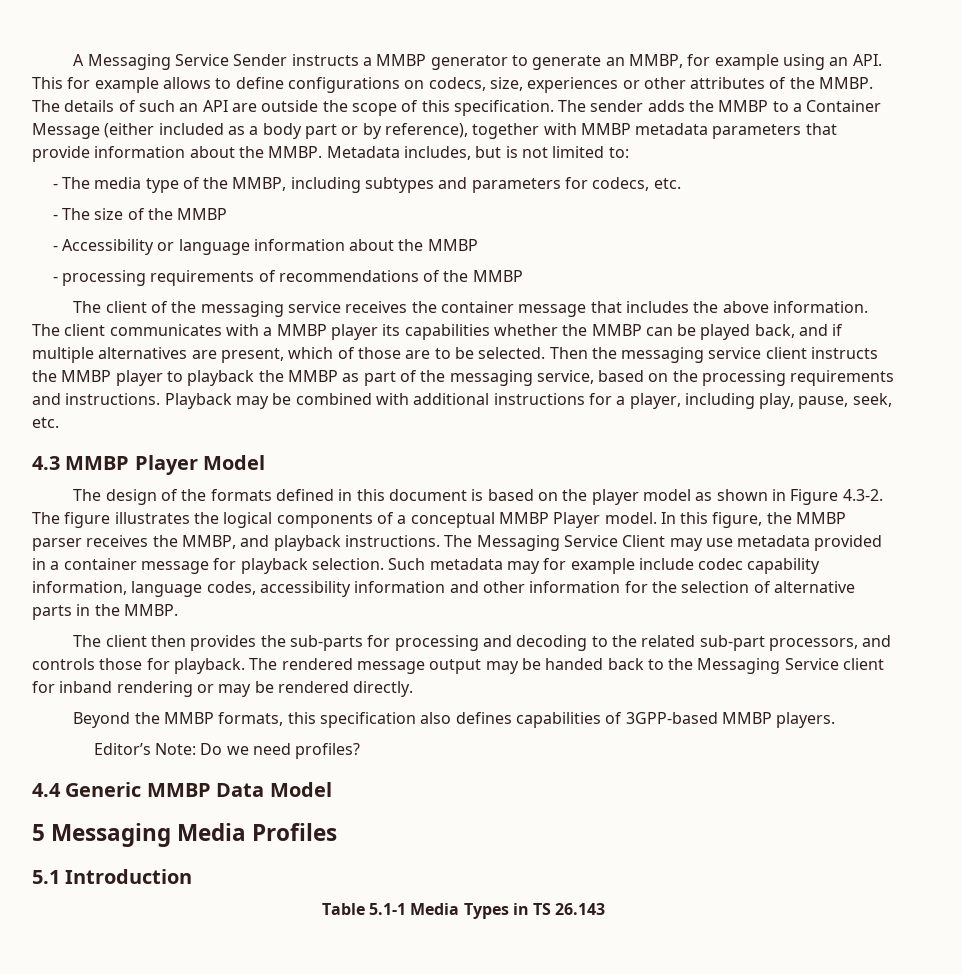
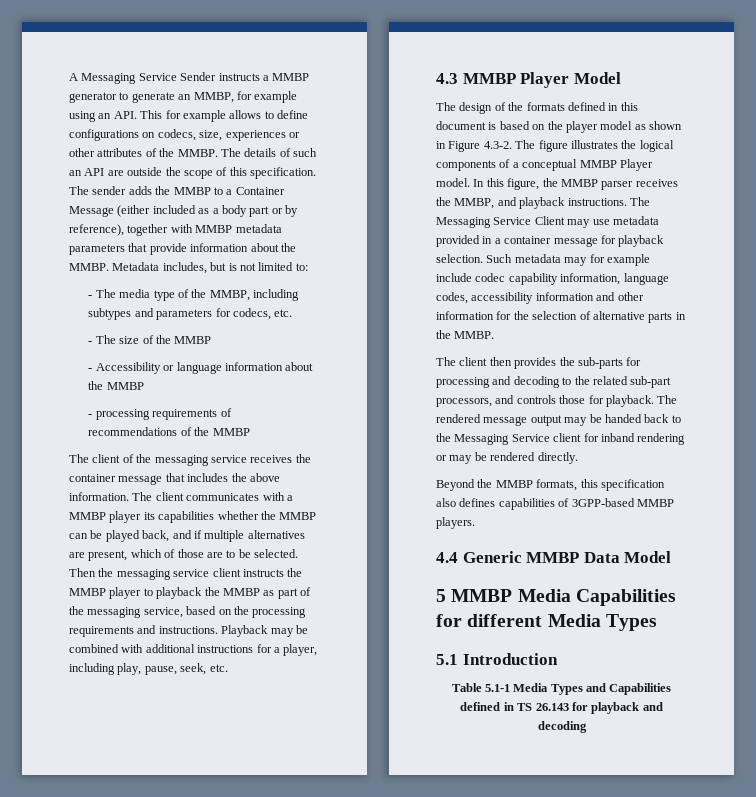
[93,743,361,759] // Editor’s Note: Do we need profiles? -> (475, 523) none
[51,823,338,847] Messaging Media Profiles -> [451,589,676,606] [436,614,657,631] MMBP Media Capabilities for different Media Types
[512,903,606,915] in TS 26.143 -> [586,683,672,695] [460,702,663,714] [537,721,587,733] and Capabilities defined in TS 26.143 for playback and decoding

